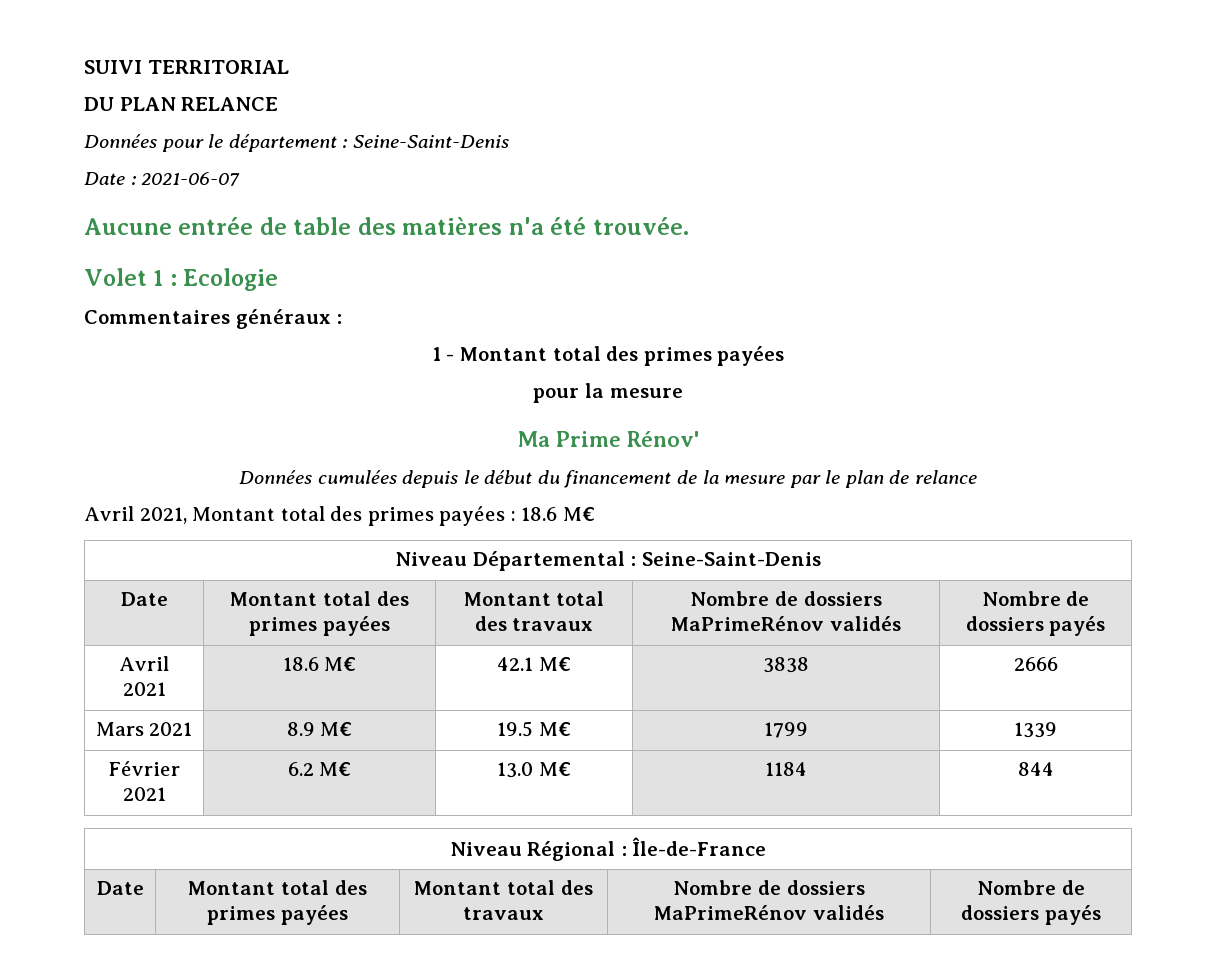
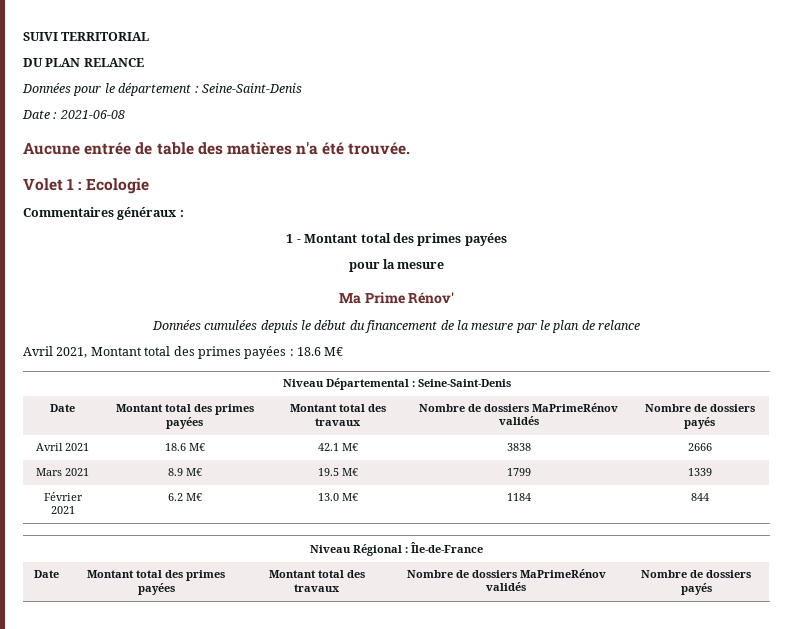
[141,172,241,186] 2021-06-07 -> [59,110,125,119] 2021-06-08

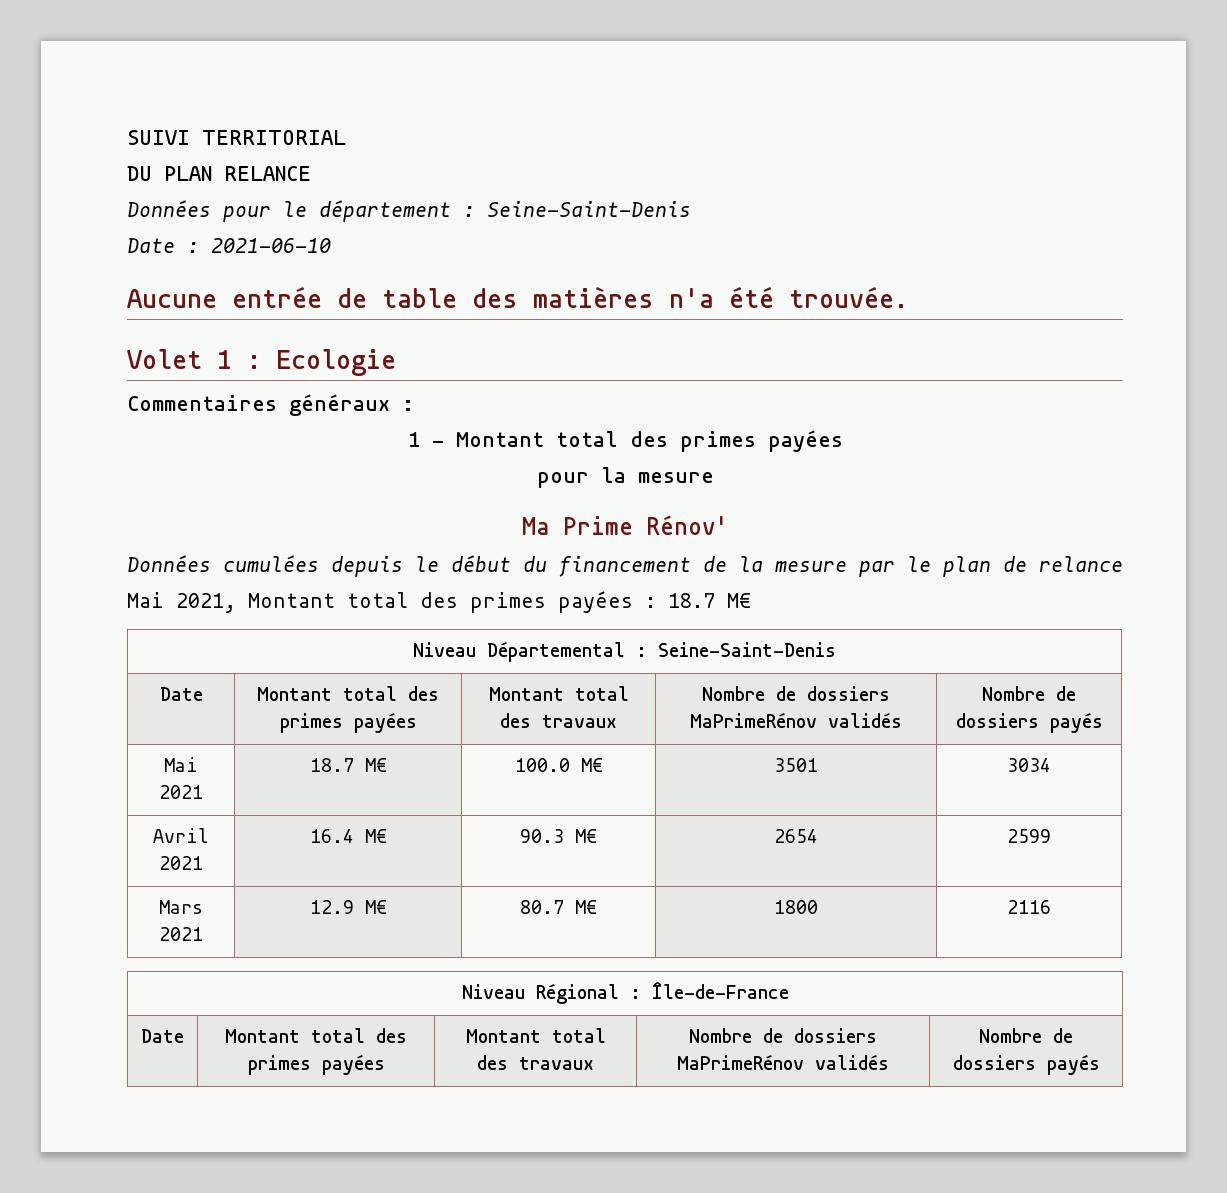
[59,110,125,119] 2021-06-08 -> [211,238,331,253] 2021-06-10
[23,346,53,356] Avril -> [127,592,164,608] Mai
[297,347,321,356] 18.6 -> [668,593,715,608] 18.7
(715, 423) none -> [164,757,198,772] [159,785,203,799] [309,758,387,772] [514,758,603,772] [774,758,818,772] [1007,758,1051,772] // Mai 2021 | 18.7 M€ | 100.0 M€ | 3501 | 3034
[164,443,205,451] [317,443,358,451] [506,443,531,451] [687,443,712,451] 18.6 M€ | 42.1 M€ | 3838 | 2666 -> [309,829,387,843] [520,829,597,843] [774,829,818,843] [1007,829,1051,843] 16.4 M€ | 90.3 M€ | 2654 | 2599
[167,468,202,476] [317,468,358,476] [506,468,531,476] [687,468,712,476] [43,492,83,501] [50,506,75,514] [167,493,202,501] [317,493,358,501] [506,493,531,501] [690,493,709,501] 8.9 M€ | 19.5 M€ | 1799 | 1339 // Février 2021 | 6.2 M€ | 13.0 M€ | 1184 | 844 -> [309,900,387,914] [520,900,597,914] [774,900,818,914] [1007,900,1051,914] 12.9 M€ | 80.7 M€ | 1800 | 2116

